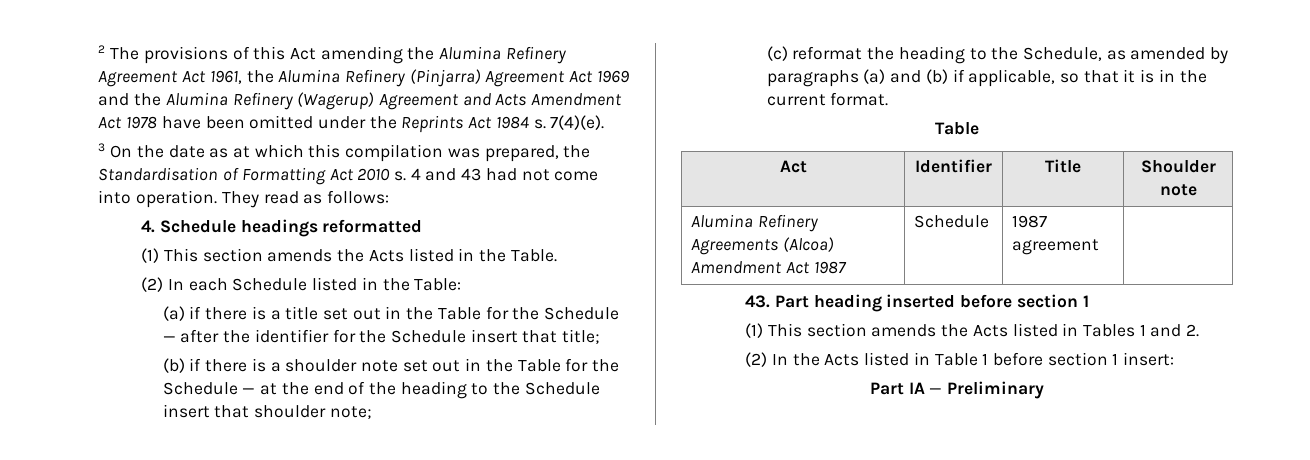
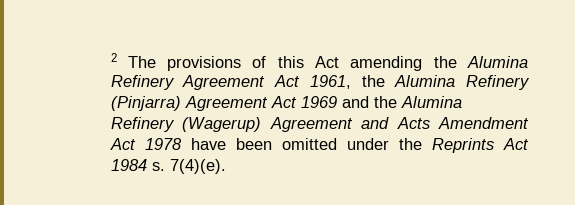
[98,143,591,162] [98,167,599,185] [98,190,390,208] [141,219,423,237] [141,248,557,263] [141,277,462,292] [162,306,620,321] [162,329,601,344] [162,358,620,373] [162,381,600,399] [162,404,372,419] [766,46,1229,64] [766,69,1207,87] [766,92,889,106] [935,122,979,135] [779,160,807,173] [915,159,992,173] [1045,159,1081,173] [1140,160,1216,173] [1159,184,1197,196] [691,214,819,232] [691,237,835,255] [691,261,847,274] [914,215,990,228] [1012,215,1048,228] [1012,239,1100,255] [745,294,1089,312] [745,323,1200,338] [745,352,1175,367] [869,381,1045,399] // 3 On the date as at which this compilation was prepared, the Standardisation of Formatting Act 2010 s. 4 and 43 had not come into operation. They read as follows: // 4. Schedule headings reformatted // (1) This section amends the Acts listed in the Table. // (2) In each Schedule listed in the Table: // (a) if there is a title set out in the Table for the Schedule — after the identifier for the Schedule insert that title; // (b) if there is a shoulder note set out in the Table for the Schedule — at the end of the heading to the Schedule insert that shoulder note; // (c) reformat the heading to the Schedule, as amended by paragraphs (a) and (b) if applicable, so that it is in the current format. // Table // Act | Identifier | Title | Shoulder note // Alumina Refinery Agreements (Alcoa) Amendment Act 1987 | Schedule | 1987 agreement | // 43. Part heading inserted before section 1 // (1) This section amends the Acts listed in Tables 1 and 2. // (2) In the Acts listed in Table 1 before section 1 insert: // Part IA — Preliminary -> (226, 166) none

